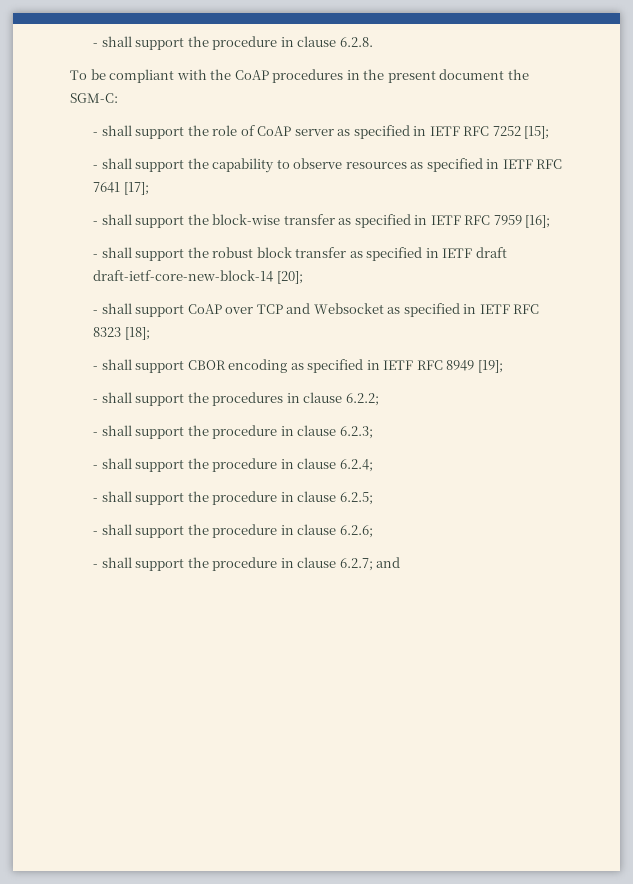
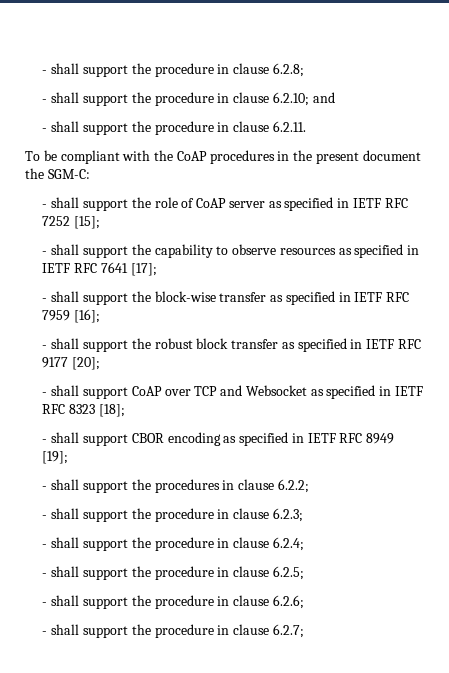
[92,36,373,50] - shall support the procedure in clause 6.2.8. -> [42,63,304,77] [42,92,335,106] [42,121,306,135] - shall support the procedure in clause 6.2.8; // - shall support the procedure in clause 6.2.10; and // - shall support the procedure in clause 6.2.11.
[475,247,507,258] [92,270,273,282] draft draft-ietf-core-new-block-14 -> [398,339,422,349] [42,357,69,368] RFC 9177
[376,557,401,568] and -> (304, 631) none

